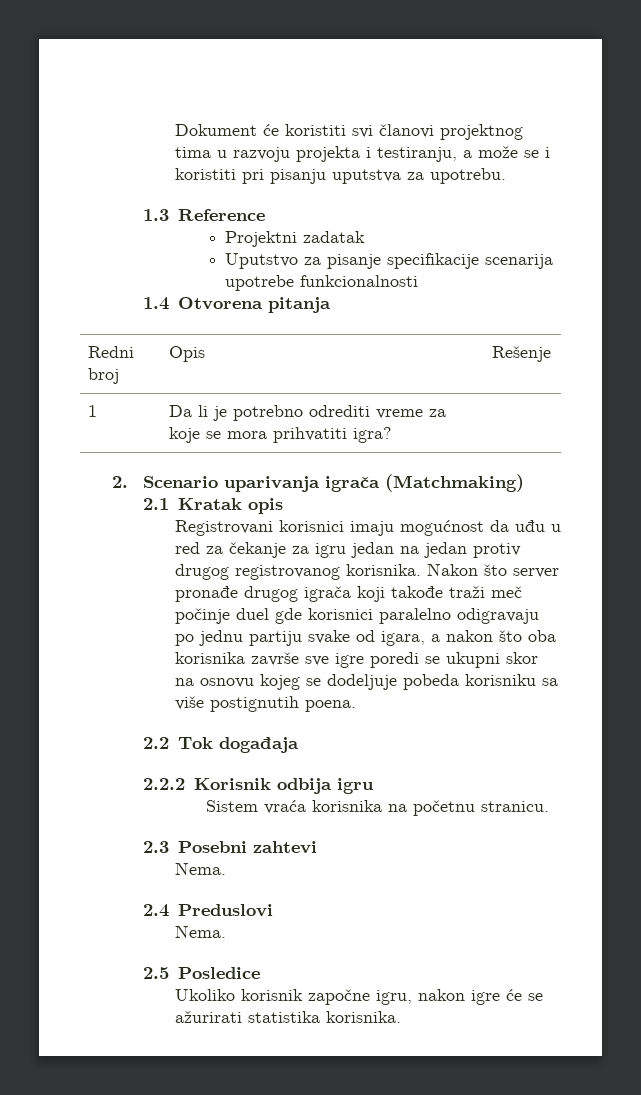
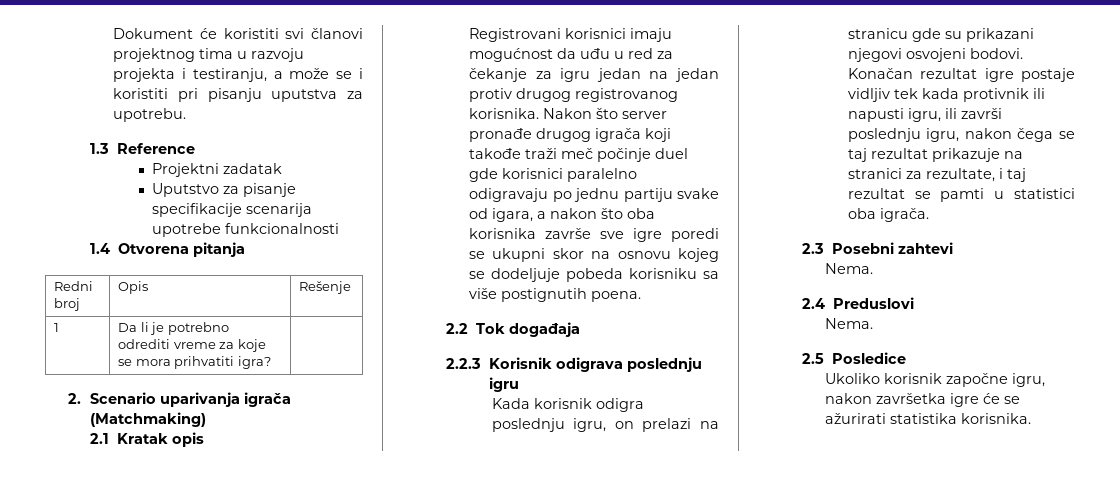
[143,778,374,794] [206,800,550,816] 2.2.2 Korisnik odbija igru // Sistem vraća korisnika na početnu stranicu. -> [446,357,702,372] [488,377,519,392] [491,398,644,412] [491,418,719,432] [847,28,1034,42] [847,48,1023,62] [847,68,1075,82] [847,88,1045,102] [847,108,1002,122] [847,128,1075,142] [847,148,1023,162] [847,168,1026,182] [847,188,1075,202] [847,208,929,222] 2.2.3 Korisnik odigrava poslednju igru // Kada korisnik odigra poslednju igru, on prelazi na stranicu gde su prikazani njegovi osvojeni bodovi. Konačan rezultat igre postaje vidljiv tek kada protivnik ili napusti igru, ili završi poslednju igru, nakon čega se taj rezultat prikazuje na stranici za rezultate, i taj rezultat se pamti u statistici oba igrača.
(465, 995) none -> [876,393,947,404] završetka

